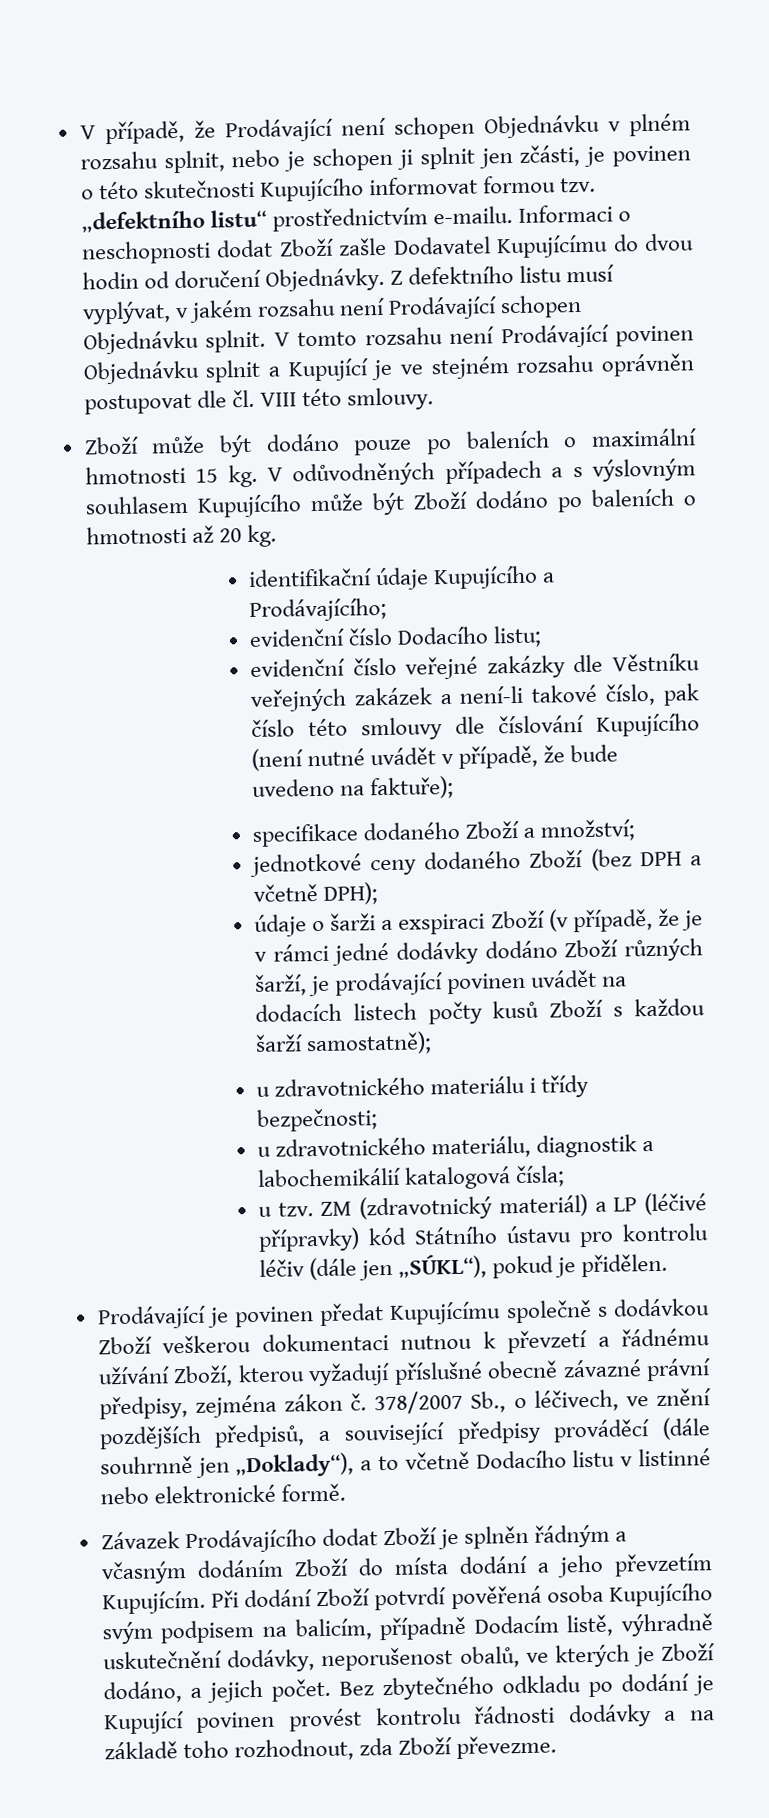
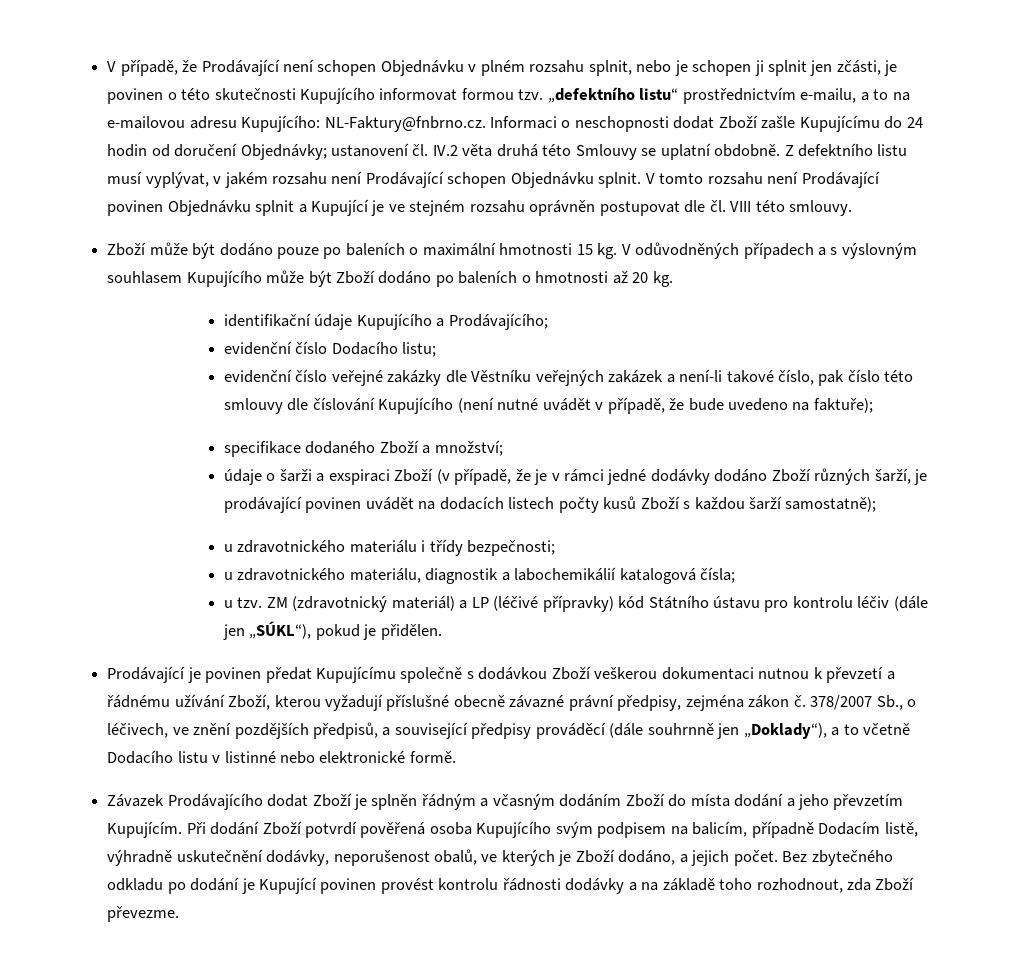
[432,206,513,225] e-mailu. -> [800,88,910,103] [107,115,486,132] e-mailu, a to na e-mailovou adresu Kupujícího: NL-Faktury@fnbrno.cz.
[392,236,491,255] Dodavatel -> (796, 122) none
[644,233,694,252] dvou -> [906,117,923,128] 24
[264,267,385,292] Objednávky. -> [240,143,781,160] Objednávky; ustanovení čl. IV.2 věta druhá této Smlouvy se uplatní obdobně.
[249,848,702,878] [252,882,379,905] // jednotkové ceny dodaného Zboží (bez DPH a včetně DPH); -> (503, 448) none

